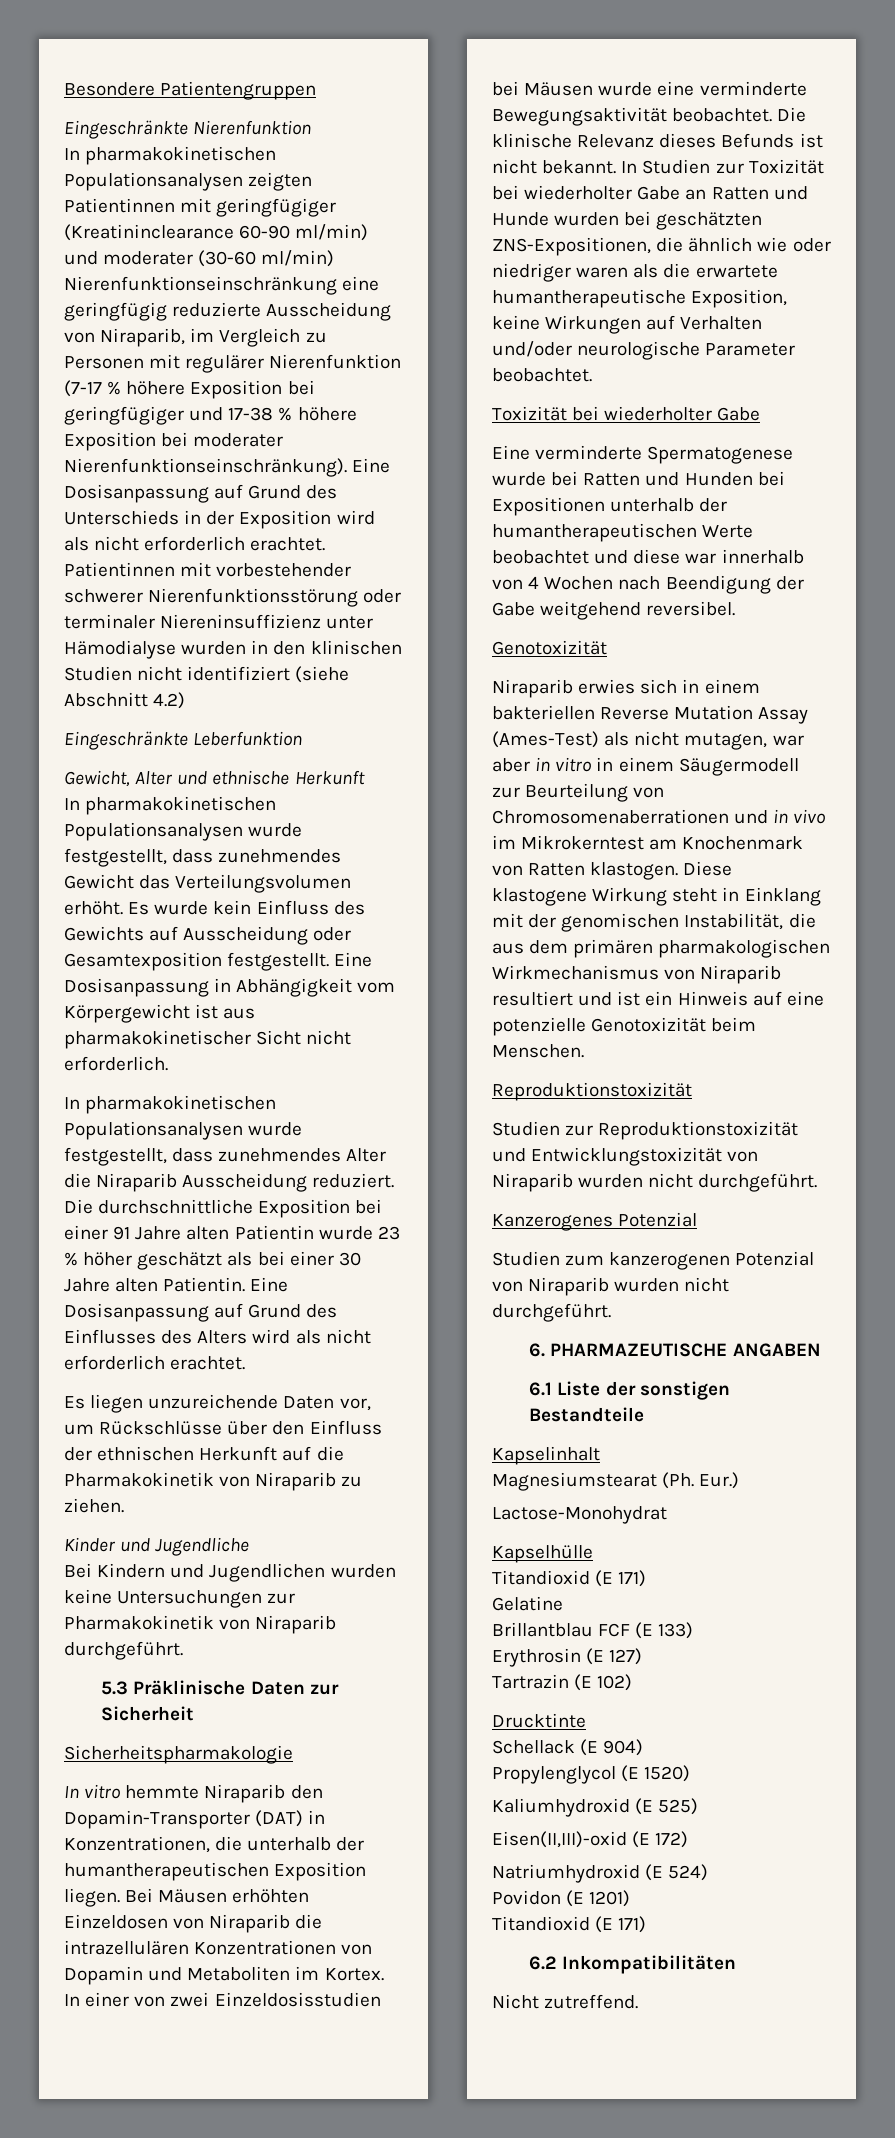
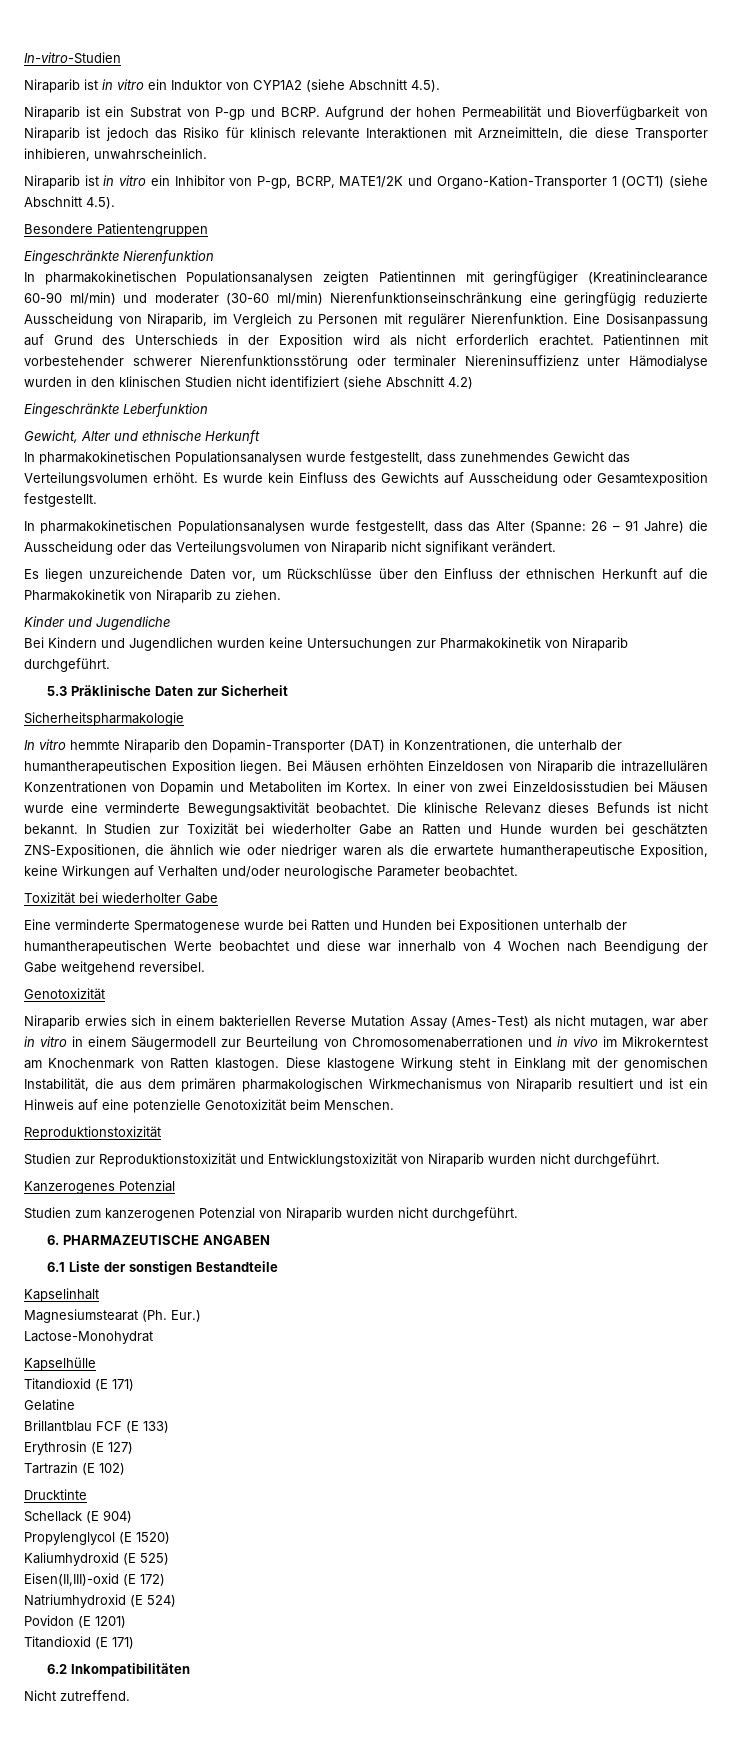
(64, 89) none -> [24,52,121,64] [24,79,440,93] [24,106,708,120] [24,127,708,141] [24,148,207,161] [24,175,708,189] [24,196,115,209] In-vitro-Studien // Niraparib ist in vitro ein Induktor von CYP1A2 (siehe Abschnitt 4.5). // Niraparib ist ein Substrat von P-gp und BCRP. Aufgrund der hohen Permeabilität und Bioverfügbarkeit von Niraparib ist jedoch das Risiko für klinisch relevante Interaktionen mit Arzneimitteln, die diese Transporter inhibieren, unwahrscheinlich. // Niraparib ist in vitro ein Inhibitor von P-gp, BCRP, MATE1/2K und Organo-Kation-Transporter 1 (OCT1) (siehe Abschnitt 4.5). //
[269,354,402,369] [64,380,315,399] [64,406,357,425] [64,432,284,451] [64,458,347,477] Nierenfunktion (7-17 % höhere Exposition bei geringfügiger und 17-38 % höhere Exposition bei moderater Nierenfunktionseinschränkung). -> [470,313,568,324] Nierenfunktion.
[334,952,373,967] [64,978,396,997] [64,1004,256,1023] [64,1030,352,1049] [64,1056,168,1071] [64,1095,277,1114] [64,1121,303,1140] [64,1147,387,1166] [64,1173,395,1192] [64,1199,383,1218] [64,1225,400,1240] [64,1251,361,1270] [64,1277,289,1292] [64,1303,338,1322] [64,1329,371,1344] [64,1355,246,1370] Eine Dosisanpassung in Abhängigkeit vom Körpergewicht ist aus pharmakokinetischer Sicht nicht erforderlich. // In pharmakokinetischen Populationsanalysen wurde festgestellt, dass zunehmendes Alter die Niraparib Ausscheidung reduziert. Die durchschnittliche Exposition bei einer 91 Jahre alten Patientin wurde 23 % höher geschätzt als bei einer 30 Jahre alten Patientin. Eine Dosisanpassung auf Grund des Einflusses des Alters wird als nicht erforderlich erachtet. -> [24,520,708,534] [24,541,556,555] // In pharmakokinetischen Populationsanalysen wurde festgestellt, dass das Alter (Spanne: 26 – 91 Jahre) die Ausscheidung oder das Verteilungsvolumen von Niraparib nicht signifikant verändert.

